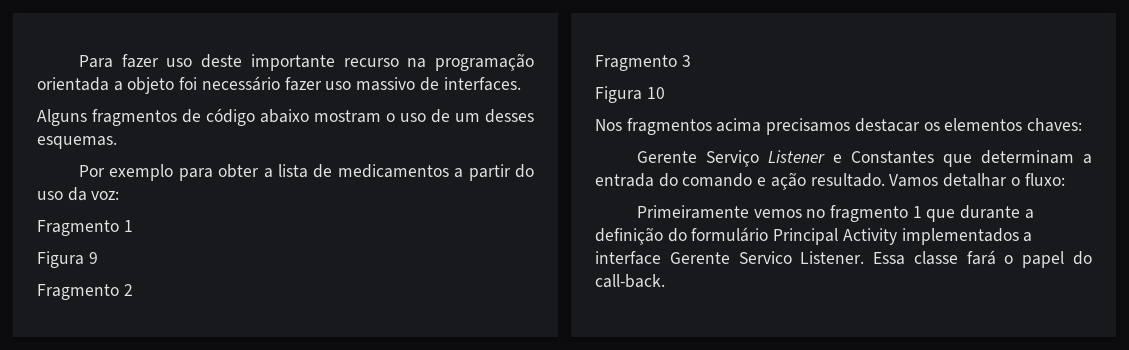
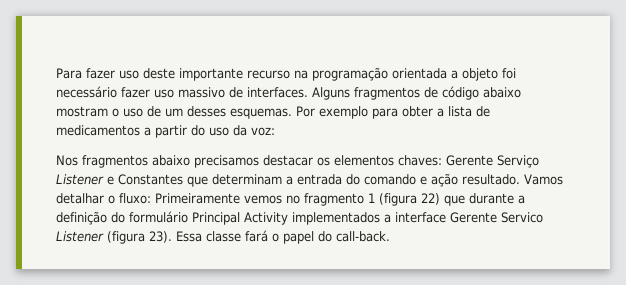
(521, 84) // -> (308, 92) none
(117, 142) // -> (292, 113) none
[37,220,133,236] [37,251,98,268] [37,284,133,300] [595,55,691,71] [595,86,665,103] // Fragmento 1 // Figura 9 // Fragmento 2 // Fragmento 3 // Figura 10 -> (275, 131) none
[716,118,762,132] acima -> [152,155,190,166] abaixo
(1083, 125) // -> (442, 160) none
(1065, 179) // -> (151, 198) none
(922, 212) none -> [379,193,440,206] (figura 22)
[800,251,865,264] Listener. -> [56,231,172,244] Listener (figura 23).

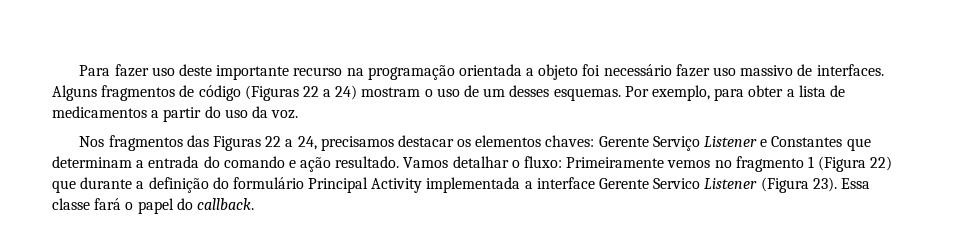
[483,87,521,98] abaixo -> [244,85,358,101] (Figuras 22 a 24)
[319,106,368,119] exemplo -> [651,85,710,101] exemplo,
[251,127,275,136] voz: -> [271,110,299,119] voz.
[152,155,190,166] abaixo -> [186,135,317,151] das Figuras 22 a 24,
[379,193,417,206] (figura -> [818,156,867,172] (Figura
[292,212,380,225] implementados -> [426,177,521,193] implementada
[107,231,145,244] (figura -> [760,177,809,193] (Figura
[336,231,390,242] call-back. -> [196,198,254,210] callback.

